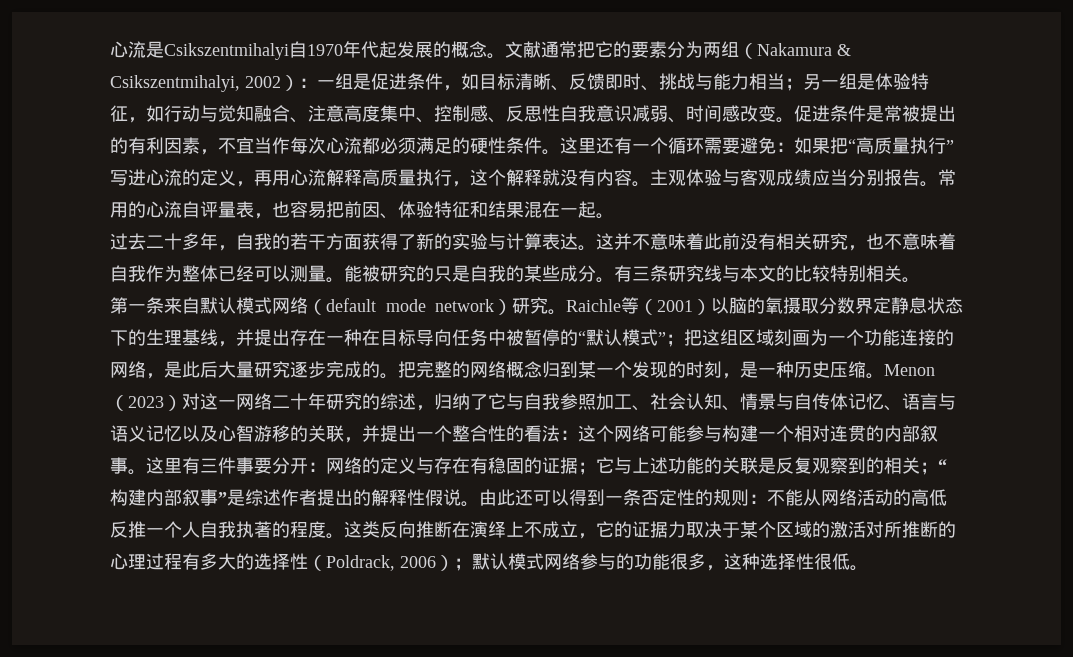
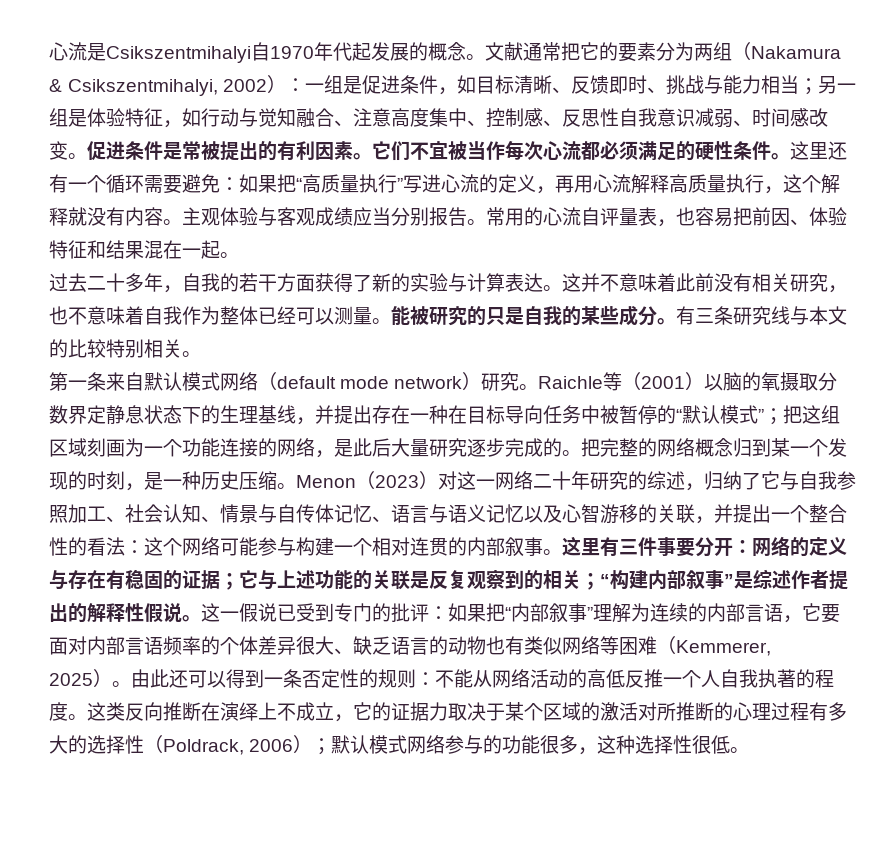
[200,137,254,155] ，不宜 -> [353,141,467,161] 。它们不宜被
(479, 504) none -> [201,603,840,623] [49,636,771,656] [49,669,131,688] 这一假说已受到专门的批评：如果把“内部叙事”理解为连续的内部言语，它要面对内部言语频率的个体差异很大、缺乏语言的动物也有类似网络等困难（Kemmerer, 2025）。

